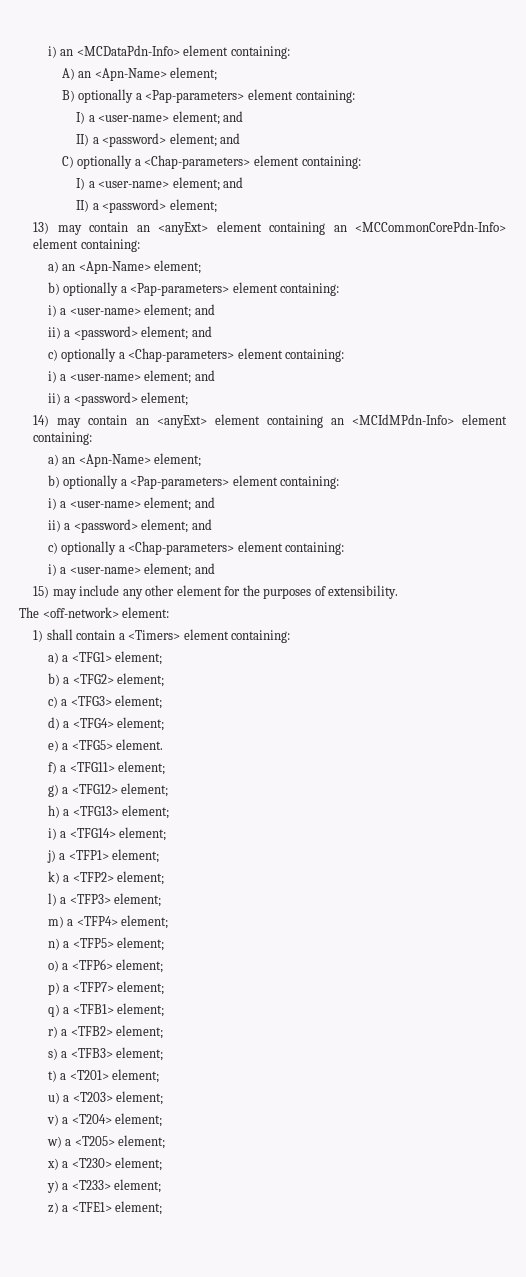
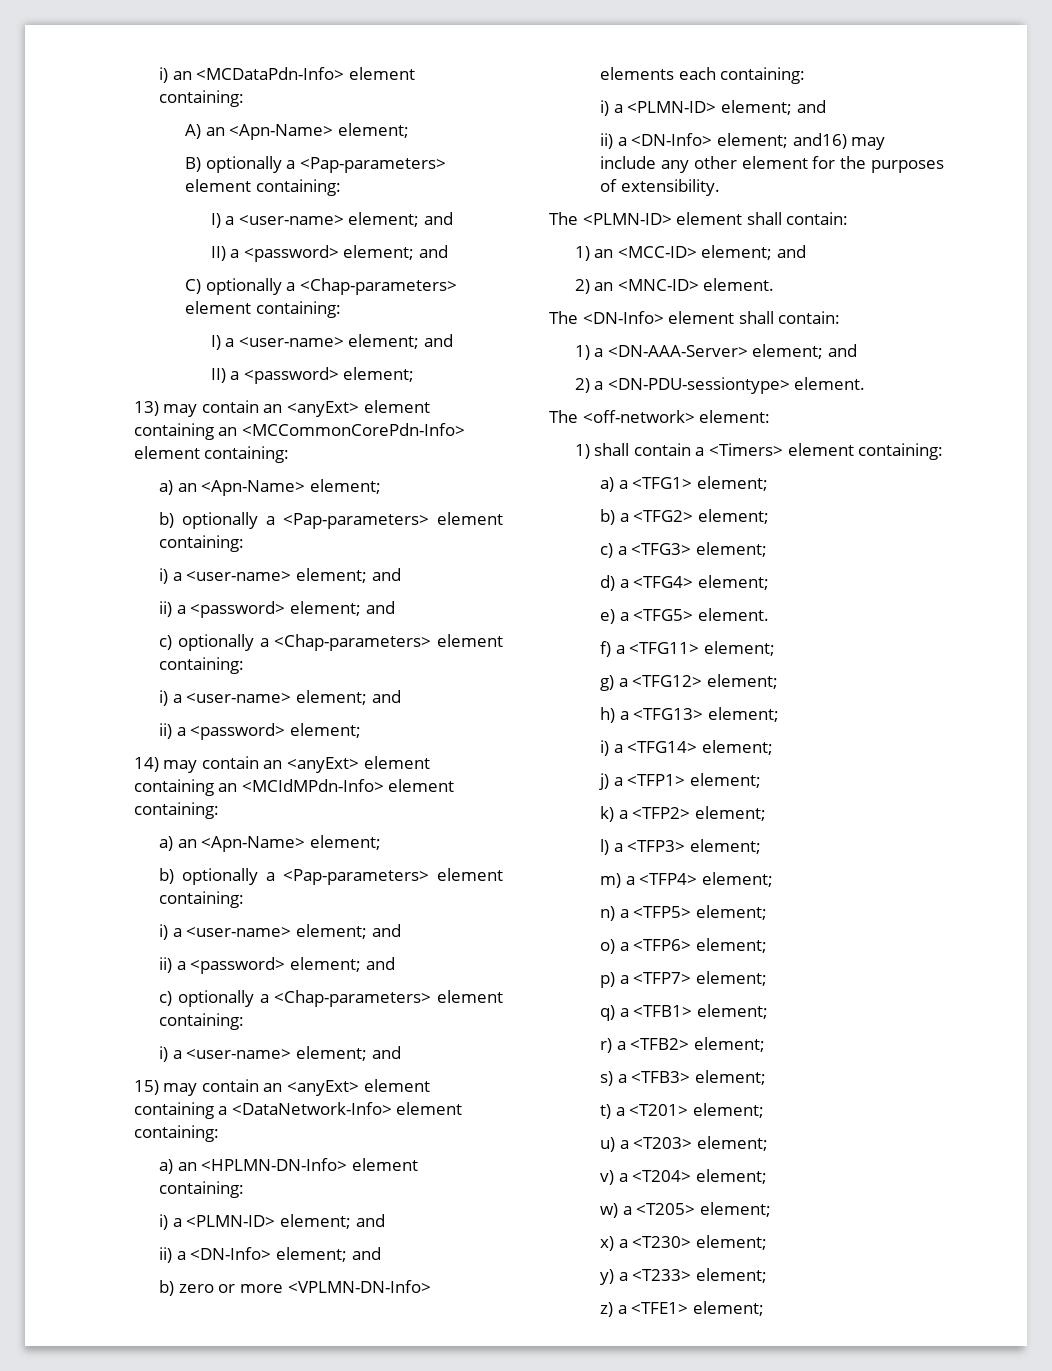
(77, 594) none -> [201,1079,430,1096] [133,1102,463,1119] [133,1125,219,1142] [159,1158,419,1174] [159,1181,245,1198] [159,1214,385,1230] [159,1247,381,1263] [159,1280,431,1296] [600,67,806,84] [600,100,826,116] [600,133,886,150] contain an <anyExt> element containing a <DataNetwork-Info> element containing: // a) an <HPLMN-DN-Info> element containing: // i) a <PLMN-ID> element; and // ii) a <DN-Info> element; and // b) zero or more <VPLMN-DN-Info> elements each containing: // i) a <PLMN-ID> element; and // ii) a <DN-Info> element; and16) may
(399, 592) none -> [549,212,849,225] [574,245,807,261] [574,278,775,294] [549,311,841,324] [574,344,858,360] [574,377,866,394] // The <PLMN-ID> element shall contain: // 1) an <MCC-ID> element; and // 2) an <MNC-ID> element. // The <DN-Info> element shall contain: // 1) a <DN-AAA-Server> element; and // 2) a <DN-PDU-sessiontype> element.

